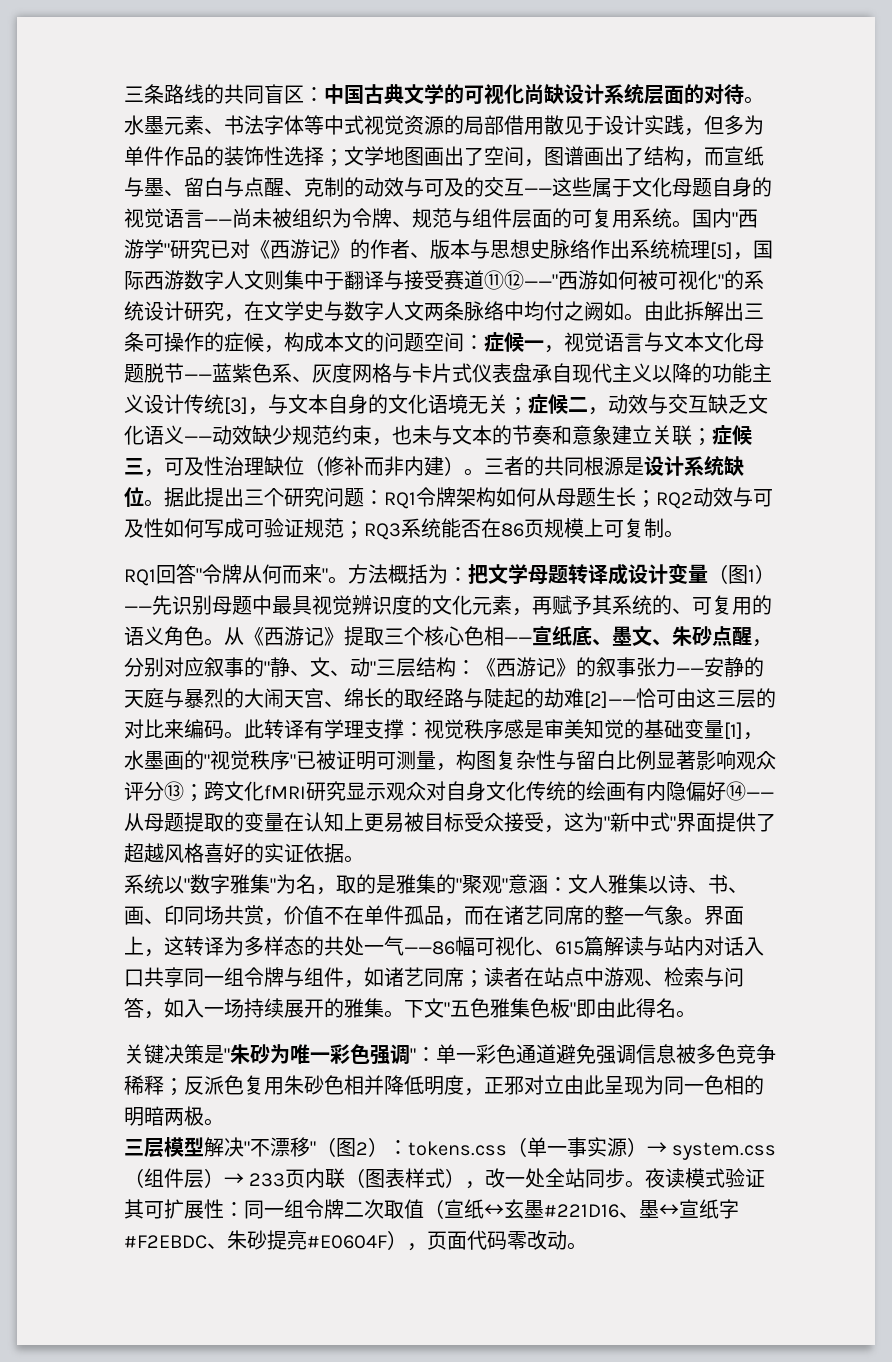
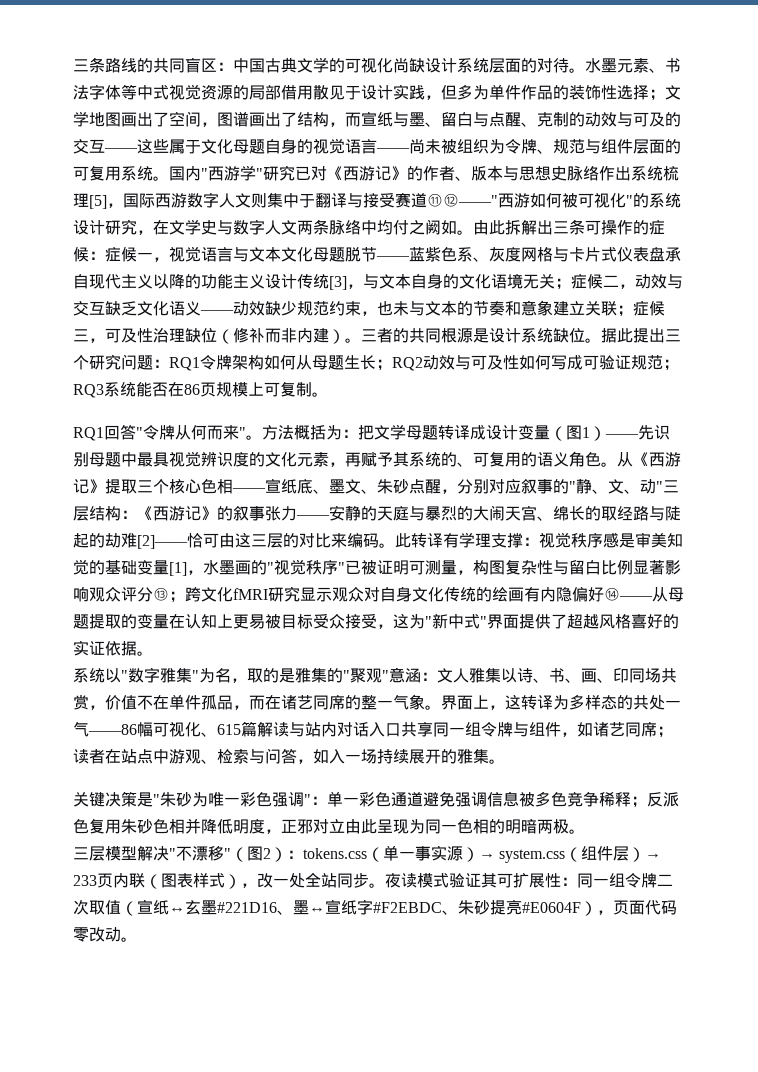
[264,332,464,353] ，构成本文的问题空间 -> (89, 254) none
[404,998,696,1018] 下文"五色雅集色板"即由此得名。 -> (505, 761) none

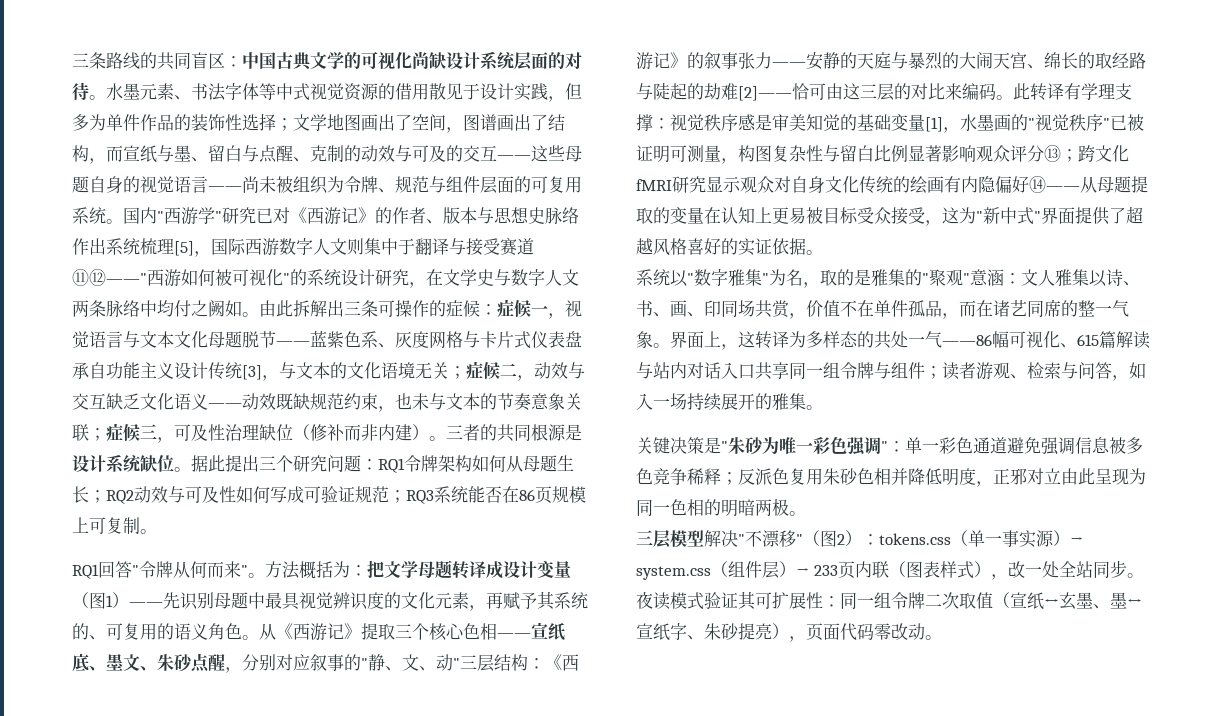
[249,85,281,100] 局部 -> (395, 91) none
[169,139,233,154] 属于文化 -> (565, 153) none
[89,274,201,289] 现代主义以降的 -> (106, 370) none
[411,273,443,289] 自身 -> (330, 370) none
[265,301,297,316] 缺少 -> [276,393,310,410] 既缺
[505,300,585,316] 和意象建立 -> [531,393,565,410] 意象
[561,722,673,738] [73,749,169,764] ，如诸艺同席；读者在站点中 -> [925,362,976,380] ；读者
[217,902,277,913] #221D16 -> (1093, 600) none
[373,902,442,913] #F2EBDC -> (687, 631) none
[522,902,581,913] #E0604F -> (772, 631) none

